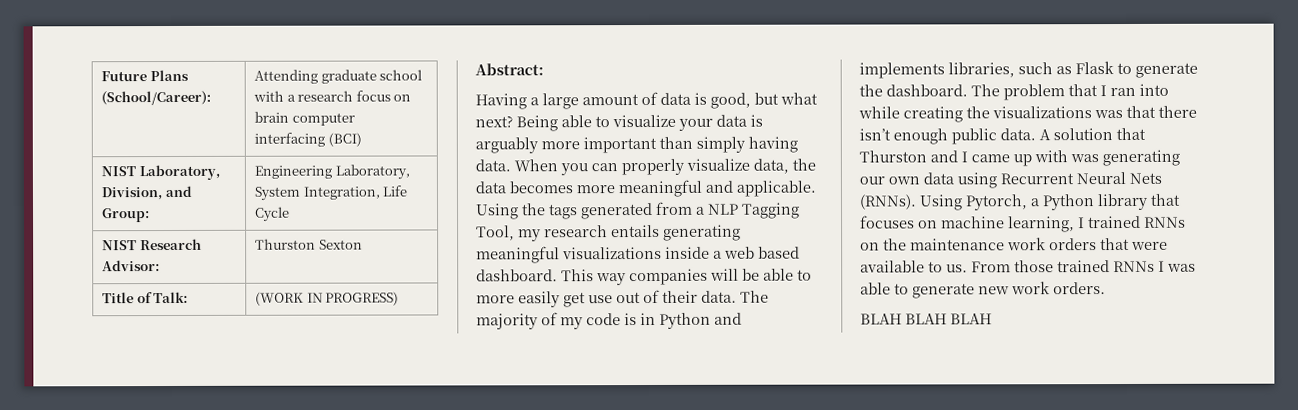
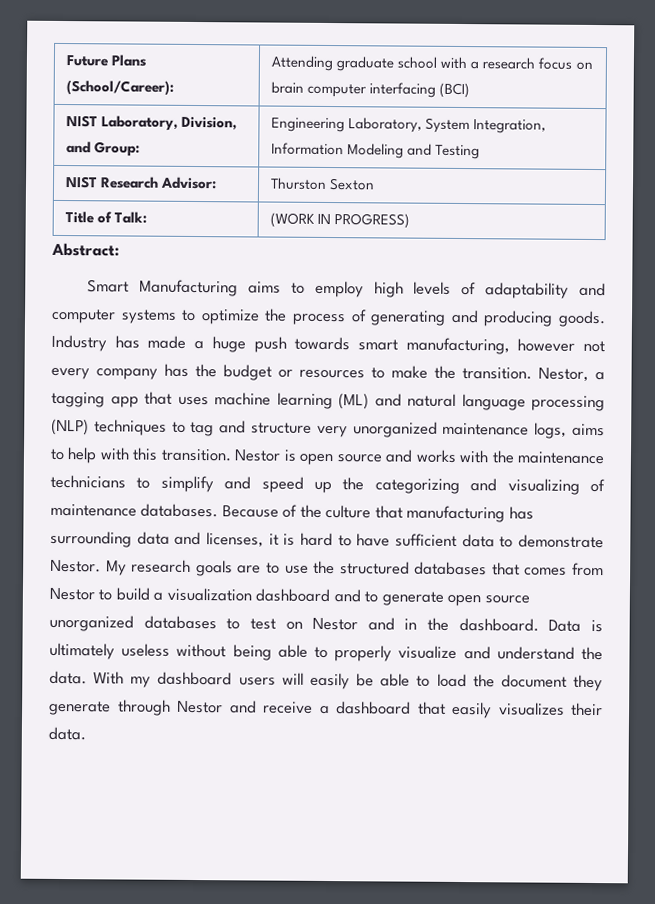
[382,185,408,197] [255,206,291,222] Life Cycle -> [271,142,481,160] Information Modeling and Testing
[475,91,818,110] [475,114,763,132] [475,136,798,154] [475,158,816,176] [475,179,816,198] [475,201,800,220] [476,224,741,242] [476,246,800,264] [476,268,812,286] [476,289,769,308] [476,312,742,330] [859,61,1198,79] [859,83,1169,101] [858,105,1197,123] [859,127,1146,145] [859,149,1180,167] [859,172,1162,189] [859,193,1181,211] [860,215,1186,233] [860,237,1168,251] [860,260,1196,273] [860,281,1106,299] [860,313,992,325] Having a large amount of data is good, but what next? Being able to visualize your data is arguably more important than simply having data. When you can properly visualize data, the data becomes more meaningful and applicable. Using the tags generated from a NLP Tagging Tool, my research entails generating meaningful visualizations inside a web based dashboard. This way companies will be able to more easily get use out of their data. The majority of my code is in Python and implements libraries, such as Flask to generate the dashboard. The problem that I ran into while creating the visualizations was that there isn’t enough public data. A solution that Thurston and I came up with was generating our own data using Recurrent Neural Nets (RNNs). Using Pytorch, a Python library that focuses on machine learning, I trained RNNs on the maintenance work orders that were available to us. From those trained RNNs I was able to generate new work orders. // BLAH BLAH BLAH -> [87,279,606,299] [51,308,607,328] [51,334,605,355] [51,363,605,382] [51,391,605,412] [51,418,605,439] [50,447,605,466] [50,474,605,495] [50,503,534,523] [50,530,604,549] [50,559,604,577] [49,587,530,607] [49,614,603,633] [49,642,603,662] [49,670,603,692] [49,699,603,719] [48,726,86,741] Smart Manufacturing aims to employ high levels of adaptability and computer systems to optimize the process of generating and producing goods. Industry has made a huge push towards smart manufacturing, however not every company has the budget or resources to make the transition. Nestor, a tagging app that uses machine learning (ML) and natural language processing (NLP) techniques to tag and structure very unorganized maintenance logs, aims to help with this transition. Nestor is open source and works with the maintenance technicians to simplify and speed up the categorizing and visualizing of maintenance databases. Because of the culture that manufacturing has surrounding data and licenses, it is hard to have sufficient data to demonstrate Nestor. My research goals are to use the structured databases that comes from Nestor to build a visualization dashboard and to generate open source unorganized databases to test on Nestor and in the dashboard. Data is ultimately useless without being able to properly visualize and understand the data. With my dashboard users will easily be able to load the document they generate through Nestor and receive a dashboard that easily visualizes their data.

